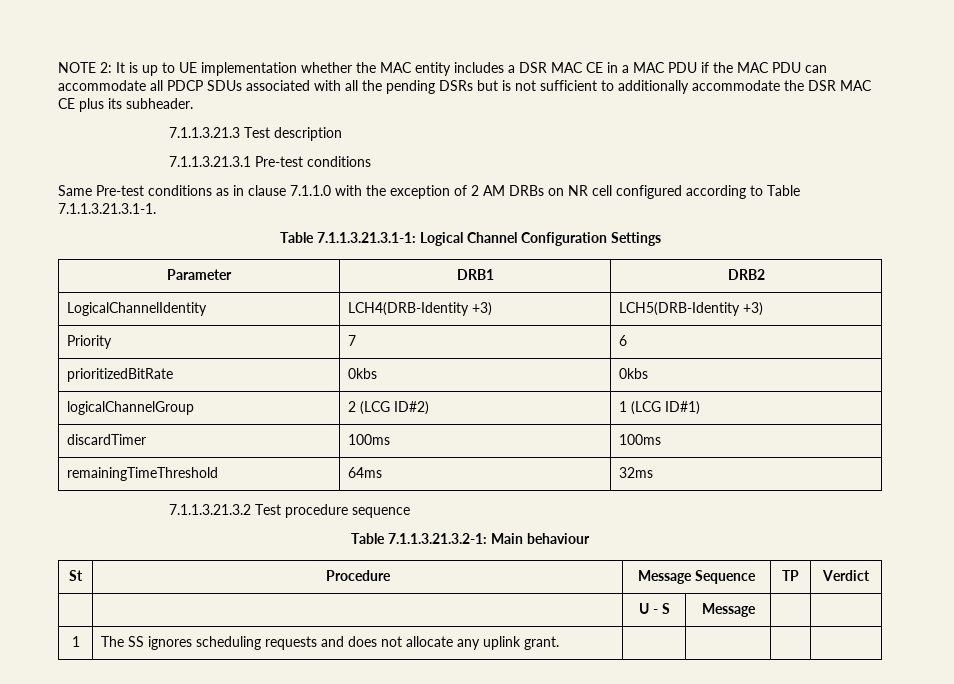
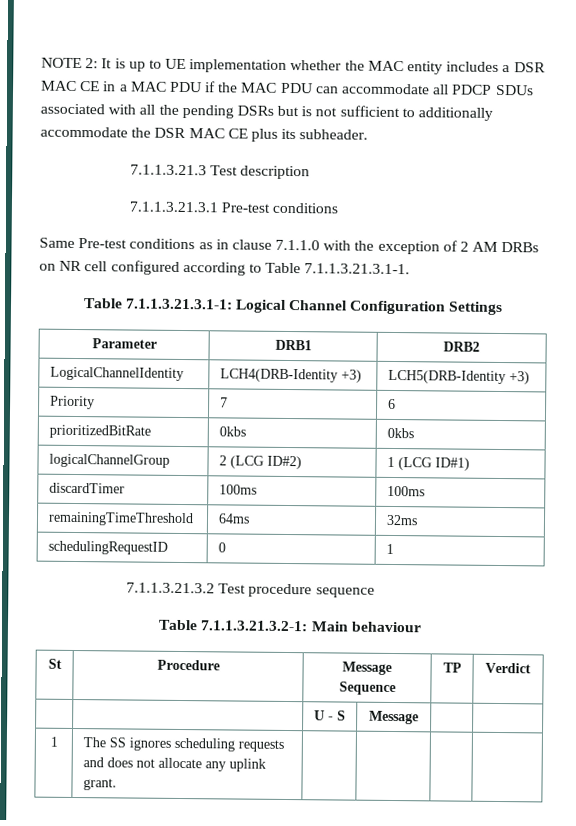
(654, 472) none -> [47,540,168,555] [217,542,226,553] [385,543,394,555] // schedulingRequestID | 0 | 1

